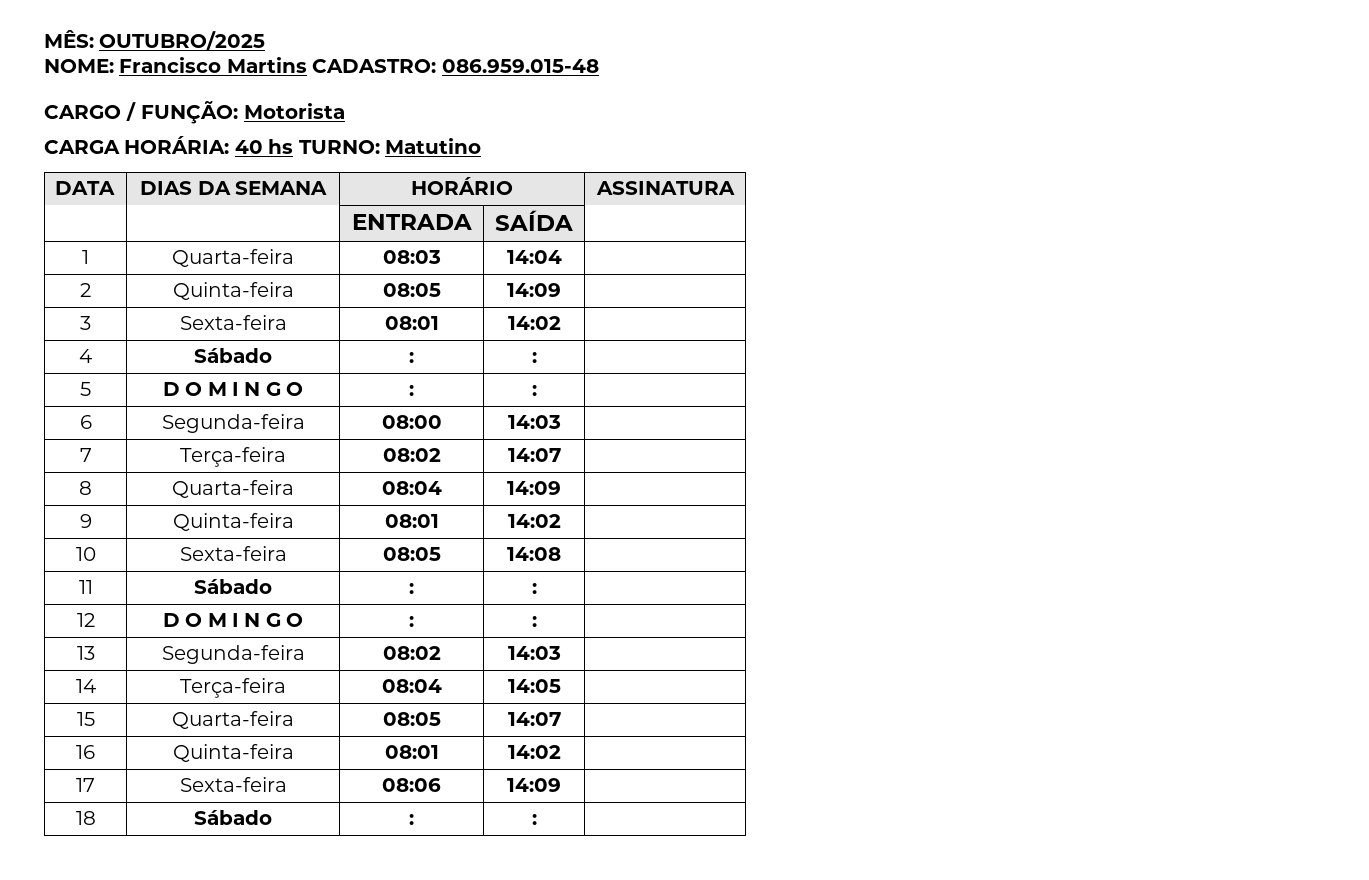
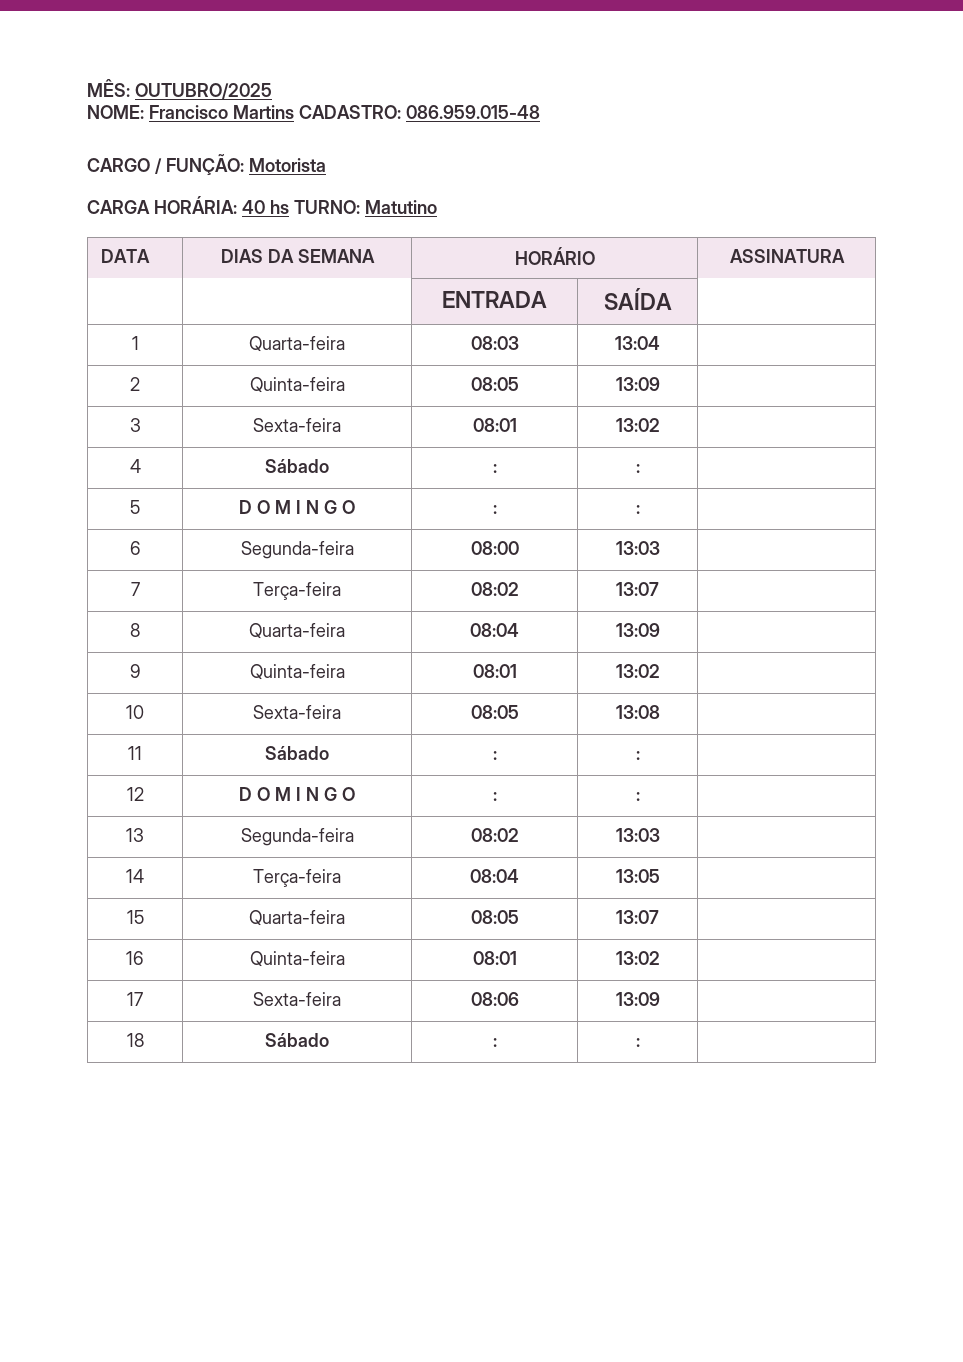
[506,250,562,264] 14:04 -> [615,336,660,350] 13:04
[507,283,561,297] 14:09 -> [615,377,660,391] 13:09
[507,316,561,330] 14:02 -> [615,418,660,432] 13:02
[507,415,561,429] 14:03 -> [615,541,660,555] 13:03
[507,448,561,462] 14:07 -> [616,582,659,596] 13:07
[507,481,561,495] 14:09 -> [615,623,660,637] 13:09
[507,514,561,528] 14:02 -> [615,664,660,678] 13:02
[507,547,561,561] 14:08 -> [615,705,660,719] 13:08
[507,646,561,660] 14:03 -> [615,828,660,842] 13:03
[507,679,561,693] 14:05 -> [615,869,660,883] 13:05
[507,712,561,726] 14:07 -> [616,910,659,924] 13:07
[507,745,561,759] 14:02 -> [615,951,660,965] 13:02
[507,778,561,792] 14:09 -> [615,992,660,1006] 13:09

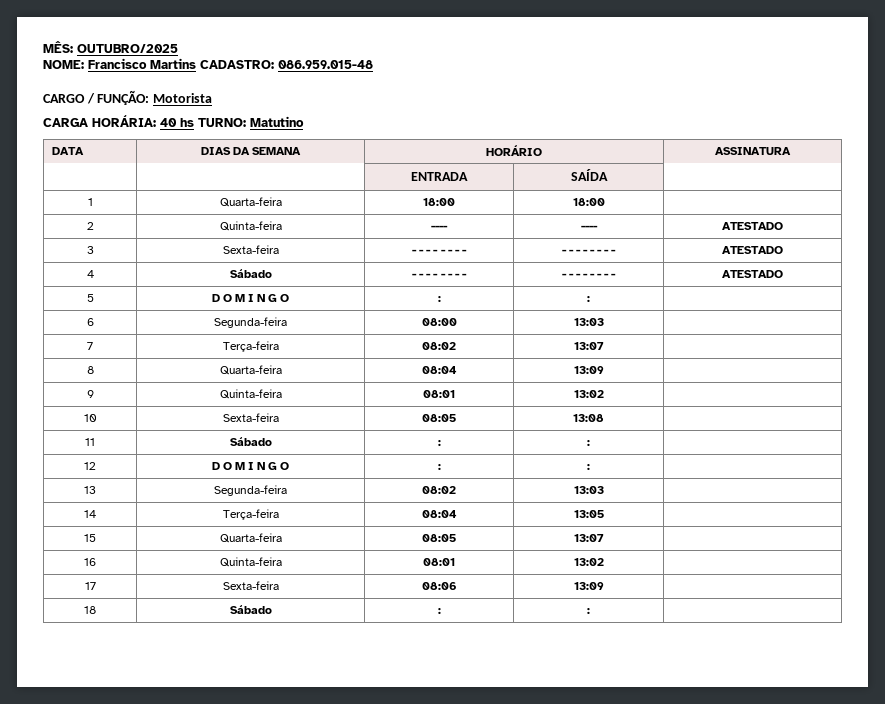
[470,336,519,350] [615,336,660,350] 08:03 | 13:04 -> [423,198,455,206] [572,198,605,206] 18:00 | 18:00
[470,377,519,391] [615,377,660,391] 08:05 | 13:09 | -> [431,225,448,230] [580,225,598,230] [722,222,783,230] ---- | ---- | ATESTADO
[472,418,517,432] [615,418,660,432] [129,459,141,473] [265,459,329,473] [492,464,497,473] [635,464,640,473] 08:01 | 13:02 | // 4 | Sábado | : | : | -> [412,249,467,254] [561,249,617,254] [722,246,783,254] [86,270,94,278] [229,269,272,278] [412,273,467,278] [561,273,617,278] [722,270,783,278] - - - - - - - - | - - - - - - - - | ATESTADO // 4 | Sábado | - - - - - - - - | - - - - - - - - | ATESTADO

